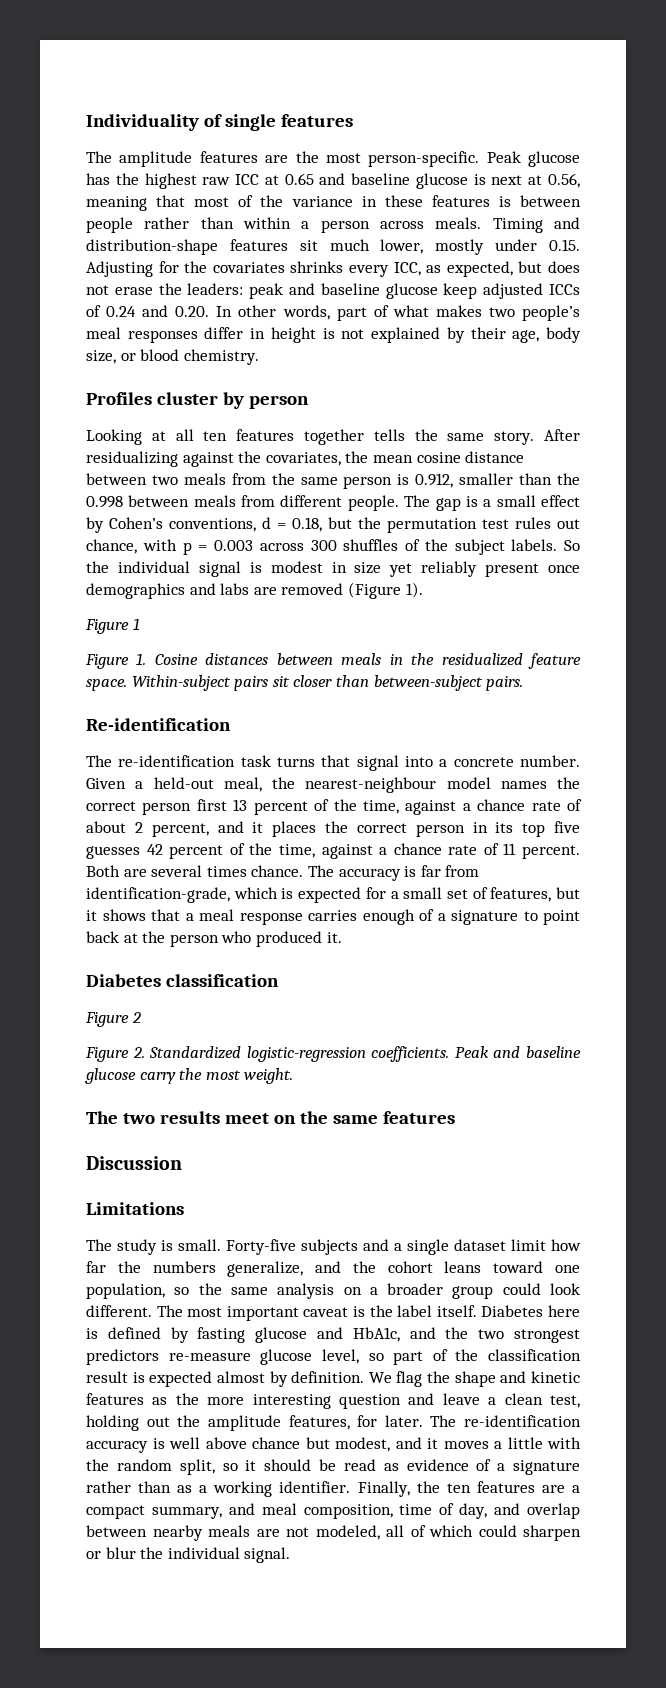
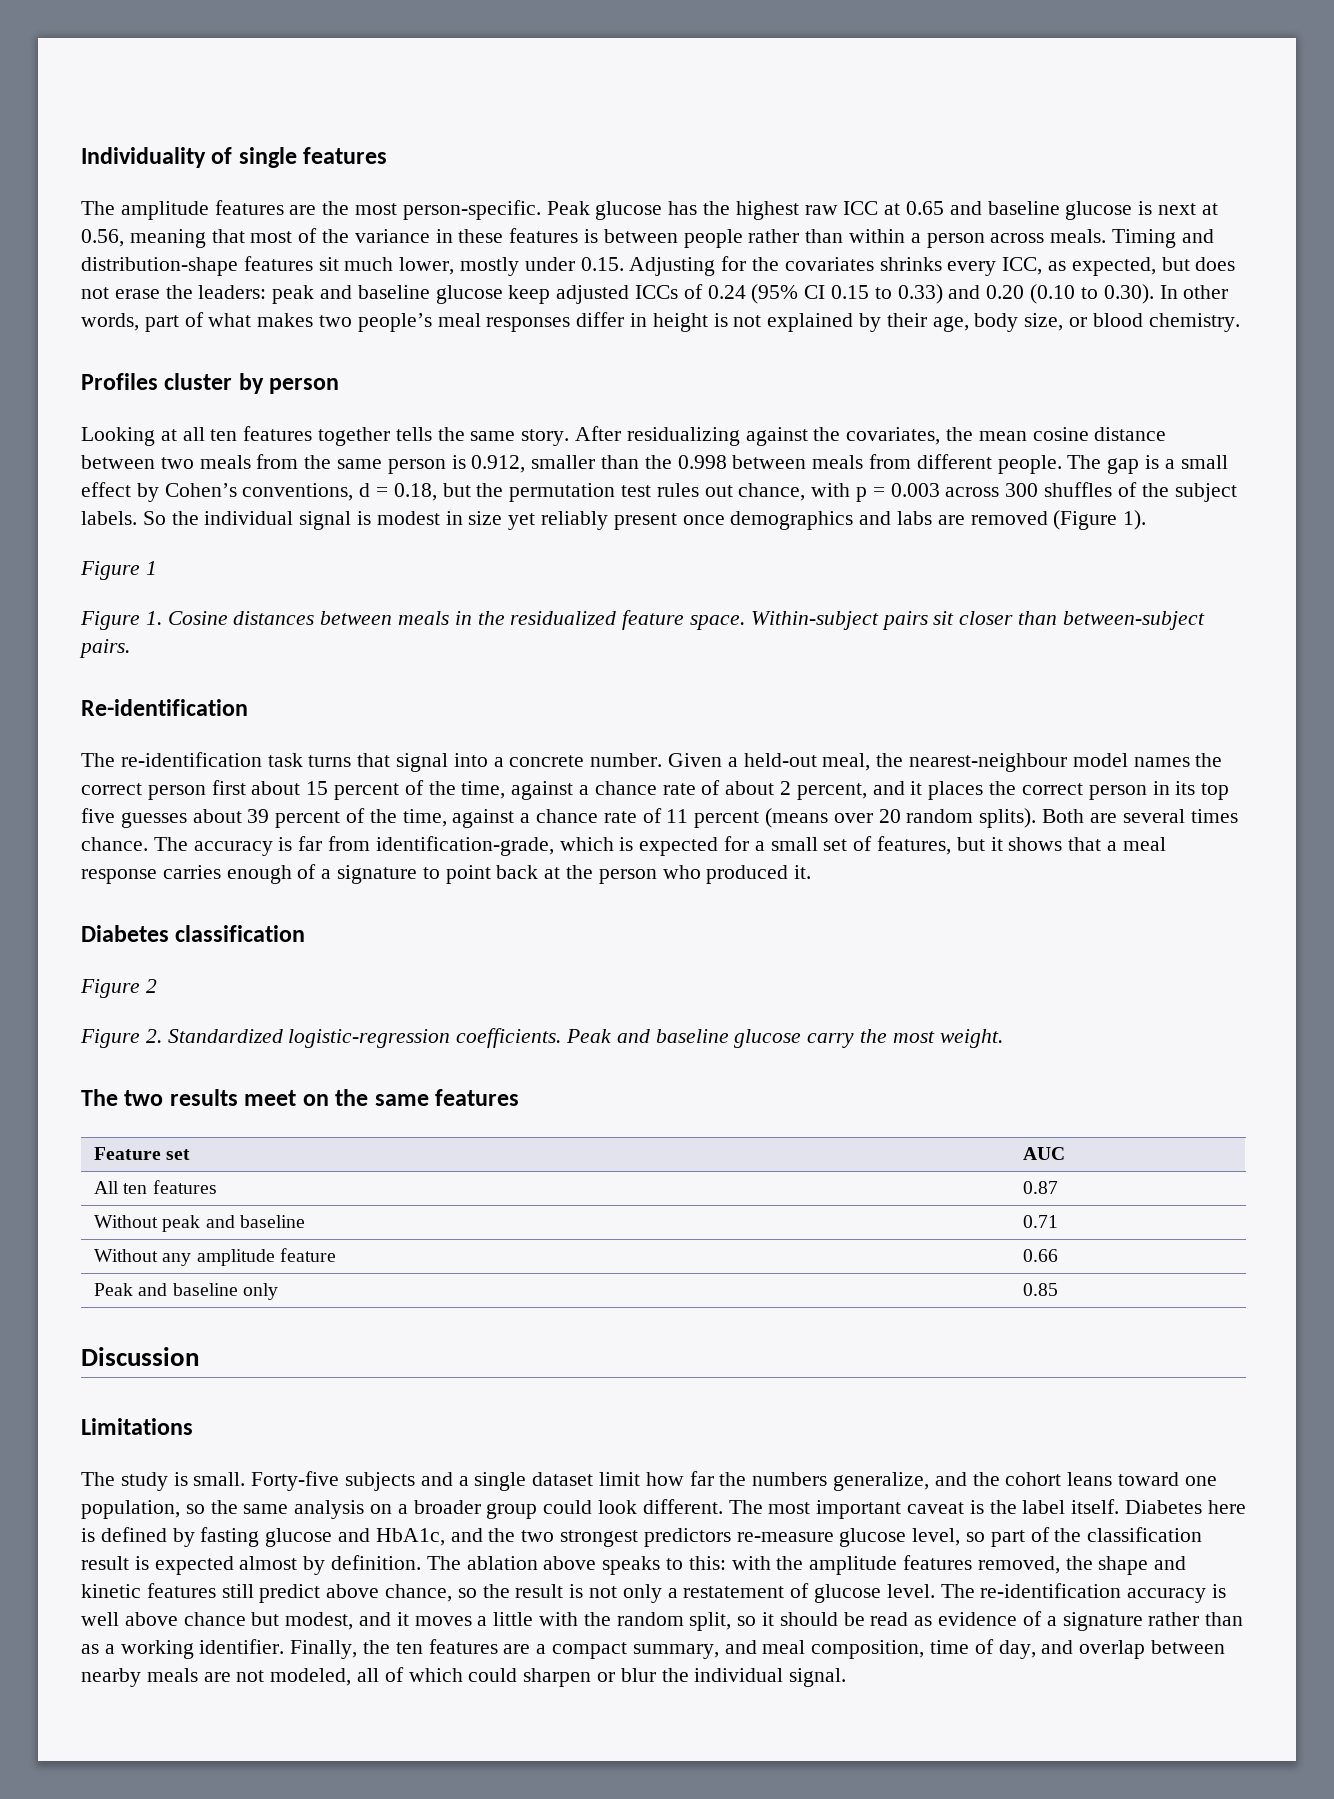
[142,305,210,317] and 0.20. -> [751,284,1154,304] (95% CI 0.15 to 0.33) and 0.20 (0.10 to 0.30).
[233,799,248,811] 13 -> [251,781,329,795] about 15
[146,844,163,855] 42 -> [192,809,270,823] about 39
[521,845,580,859] percent. -> [694,808,1037,828] percent (means over 20 random splits).
(455, 1117) none -> [94,1147,191,1160] [1023,1147,1066,1160] [94,1180,217,1194] [1023,1181,1059,1194] [94,1215,305,1232] [1023,1215,1059,1228] [94,1248,336,1266] [1023,1249,1059,1262] [94,1283,278,1300] [1023,1283,1059,1296] // Feature set | AUC // All ten features | 0.87 // Without peak and baseline | 0.71 // Without any amplitude feature | 0.66 // Peak and baseline only | 0.85
[368,1371,423,1387] We flag -> [426,1555,1060,1575] The ablation above speaks to this: with the amplitude features removed,
[152,1393,580,1409] [86,1415,423,1431] as the more interesting question and leave a clean test, holding out the amplitude features, for later. -> [221,1583,935,1603] still predict above chance, so the result is not only a restatement of glucose level.

